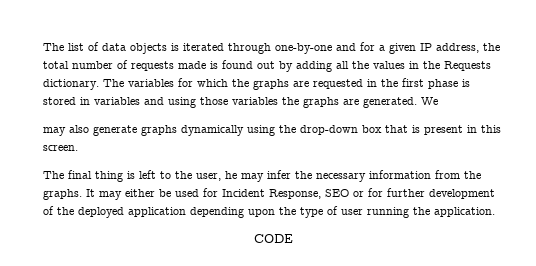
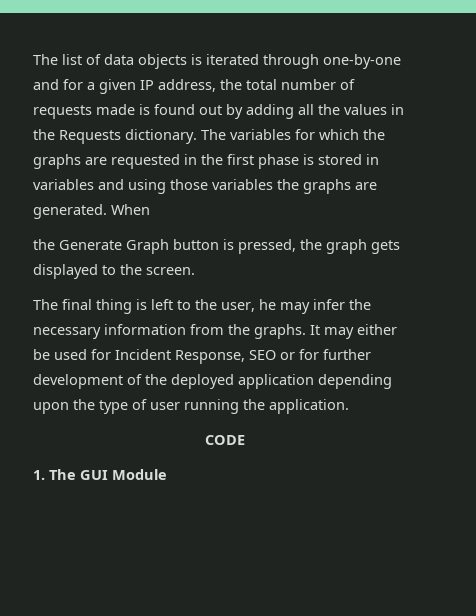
[421,97,438,105] [43,125,501,136] We // may also generate graphs dynamically using the drop-down box that is present in this -> [111,204,150,215] [33,239,400,254] [33,264,142,279] When // the Generate Graph button is pressed, the graph gets displayed to the
(293, 238) none -> [33,469,167,480] // 1. The GUI Module

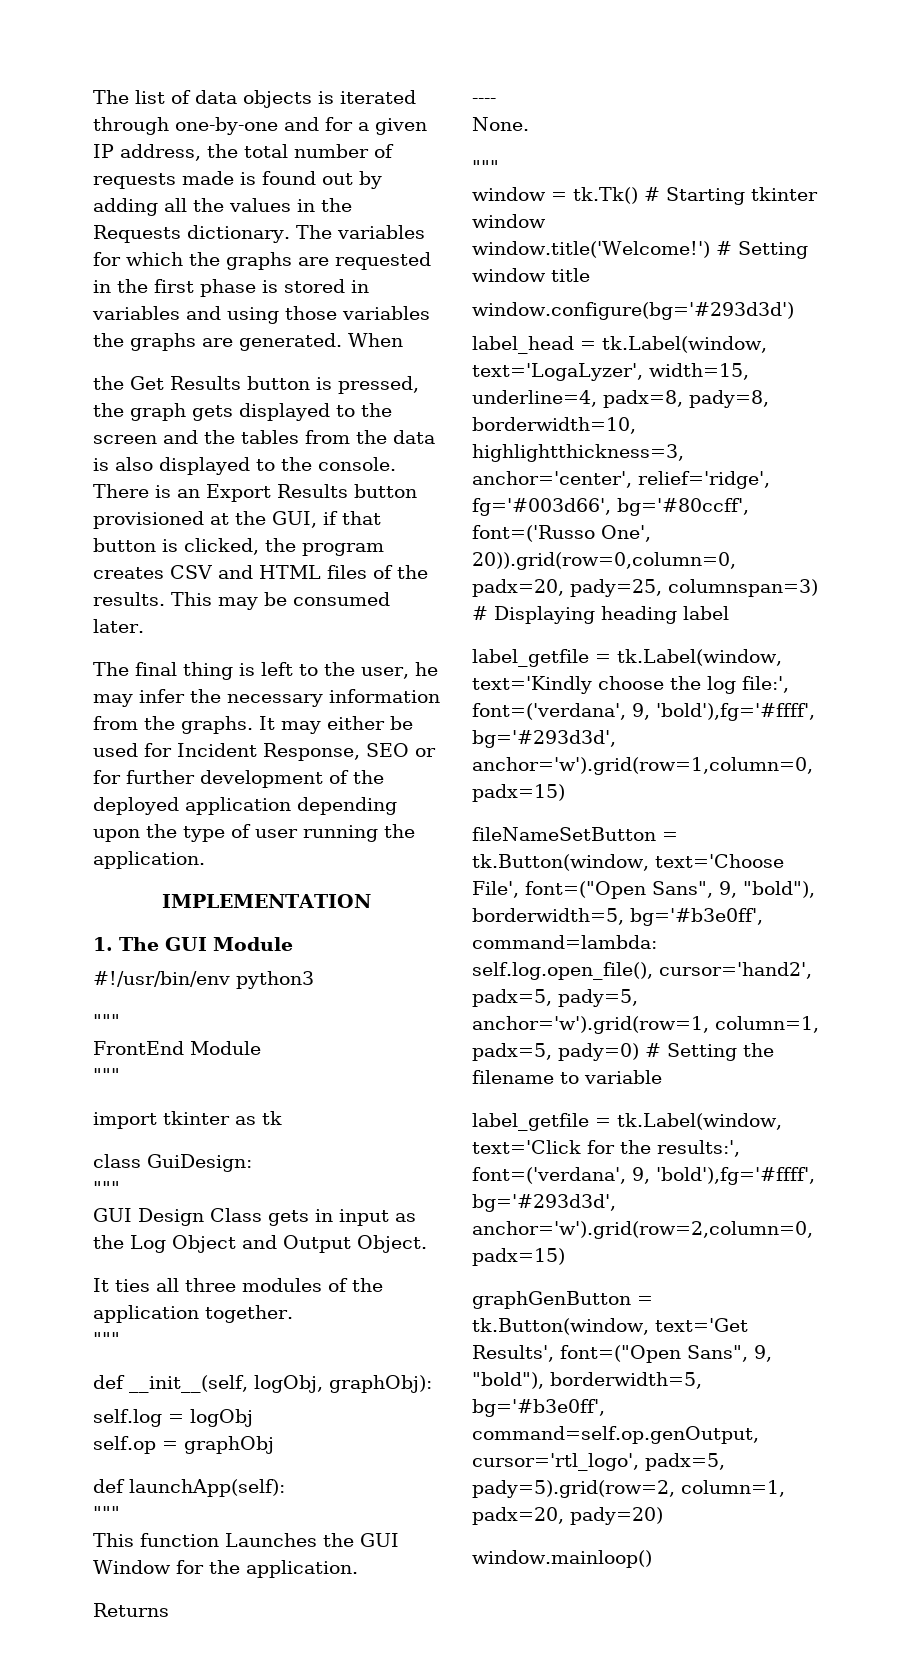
[59,239,169,254] Generate Graph -> [130,376,241,390] Get Results
[146,267,195,275] screen. -> [93,430,435,444] [93,457,396,475] [93,484,417,502] [93,511,381,529] [93,538,384,556] [93,565,428,579] [93,592,390,610] [93,619,144,633] screen and the tables from the data is also displayed to the console. There is an Export Results button provisioned at the GUI, if that button is clicked, the program creates CSV and HTML files of the results. This may be consumed later.
[204,435,245,445] CODE -> [162,894,372,908] IMPLEMENTATION
(167, 474) none -> [93,971,314,989] [93,1014,120,1028] [93,1041,261,1055] [93,1068,120,1082] [93,1111,282,1129] [93,1154,252,1172] [93,1181,120,1195] [93,1208,416,1226] [93,1235,427,1253] [93,1278,383,1292] [93,1305,293,1323] [93,1332,120,1346] [93,1375,432,1393] [93,1409,253,1427] [93,1436,274,1454] [93,1479,285,1497] [93,1506,120,1520] [93,1533,399,1547] [93,1560,358,1578] [93,1603,169,1617] [472,98,496,104] [472,117,529,131] [472,160,499,174] [472,187,818,205] [472,214,546,228] [472,241,808,259] [472,268,590,282] [472,302,794,320] [472,336,767,354] [472,363,749,381] [472,390,769,408] [472,417,636,434] [472,444,684,462] [472,471,770,489] [472,498,749,516] [472,525,651,542] [472,552,736,570] [472,579,818,597] [472,606,729,624] [472,649,782,667] [472,676,789,694] [472,703,815,721] [472,730,616,748] [472,757,813,775] [472,784,565,802] [472,827,678,841] [472,854,784,871] [472,881,815,899] [472,908,763,926] [472,935,657,949] [472,962,812,980] [472,989,638,1007] [472,1016,819,1034] [472,1043,774,1061] [472,1070,662,1084] [472,1113,782,1131] [472,1140,740,1157] [472,1167,815,1185] [472,1194,616,1212] [472,1221,813,1239] [472,1248,565,1266] [472,1291,653,1309] [472,1318,748,1335] [472,1345,772,1363] [472,1372,702,1389] [472,1399,605,1417] [472,1426,759,1444] [472,1453,725,1471] [472,1480,785,1498] [472,1507,663,1525] [472,1550,652,1568] // #!/usr/bin/env python3 // """ // FrontEnd Module // """ // import tkinter as tk // class GuiDesign: // """ // GUI Design Class gets in input as the Log Object and Output Object. // It ties all three modules of the application together. // """ // def __init__(self, logObj, graphObj): // self.log = logObj // self.op = graphObj // def launchApp(self): // """ // This function Launches the GUI Window for the application. // Returns // ---- // None. // """ // window = tk.Tk() # Starting tkinter window // window.title('Welcome!') # Setting window title // window.configure(bg='#293d3d') // label_head = tk.Label(window, text='LogaLyzer', width=15, underline=4, padx=8, pady=8, borderwidth=10, highlightthickness=3, anchor='center', relief='ridge', fg='#003d66', bg='#80ccff', font=('Russo One', 20)).grid(row=0,column=0, padx=20, pady=25, columnspan=3) # Displaying heading label // label_getfile = tk.Label(window, text='Kindly choose the log file:', font=('verdana', 9, 'bold'),fg='#ffff', bg='#293d3d', anchor='w').grid(row=1,column=0, padx=15) // fileNameSetButton = tk.Button(window, text='Choose File', font=("Open Sans", 9, "bold"), borderwidth=5, bg='#b3e0ff', command=lambda: self.log.open_file(), cursor='hand2', padx=5, pady=5, anchor='w').grid(row=1, column=1, padx=5, pady=0) # Setting the filename to variable // label_getfile = tk.Label(window, text='Click for the results:', font=('verdana', 9, 'bold'),fg='#ffff', bg='#293d3d', anchor='w').grid(row=2,column=0, padx=15) // graphGenButton = tk.Button(window, text='Get Results', font=("Open Sans", 9, "bold"), borderwidth=5, bg='#b3e0ff', command=self.op.genOutput, cursor='rtl_logo', padx=5, pady=5).grid(row=2, column=1, padx=20, pady=20) // window.mainloop()

